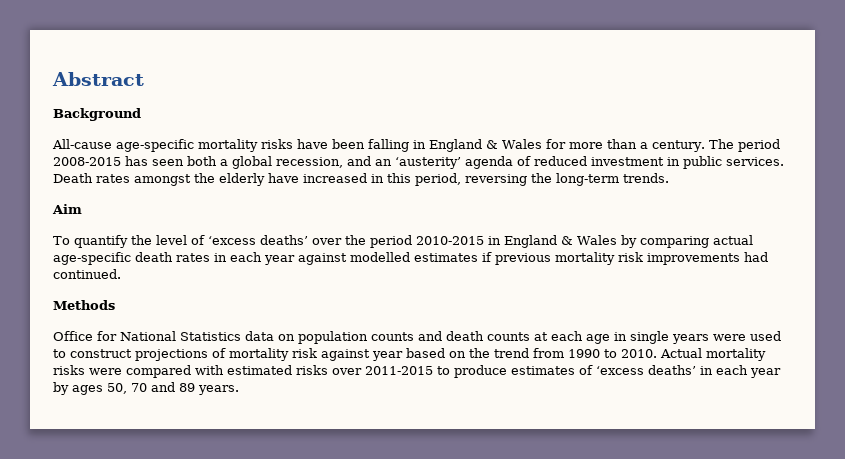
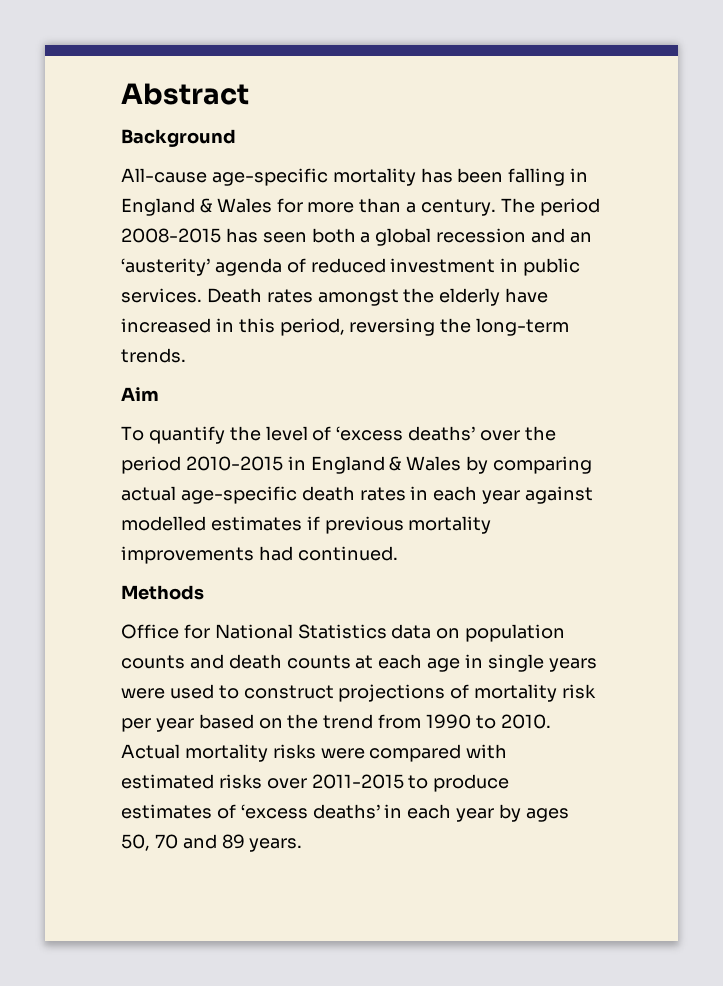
[261,139,328,149] risks have -> [420,168,453,183] has
[276,157,343,168] recession, -> [436,228,527,243] recession
[618,252,643,262] risk -> (492, 525) none
[321,349,370,361] against -> [121,718,151,732] per

